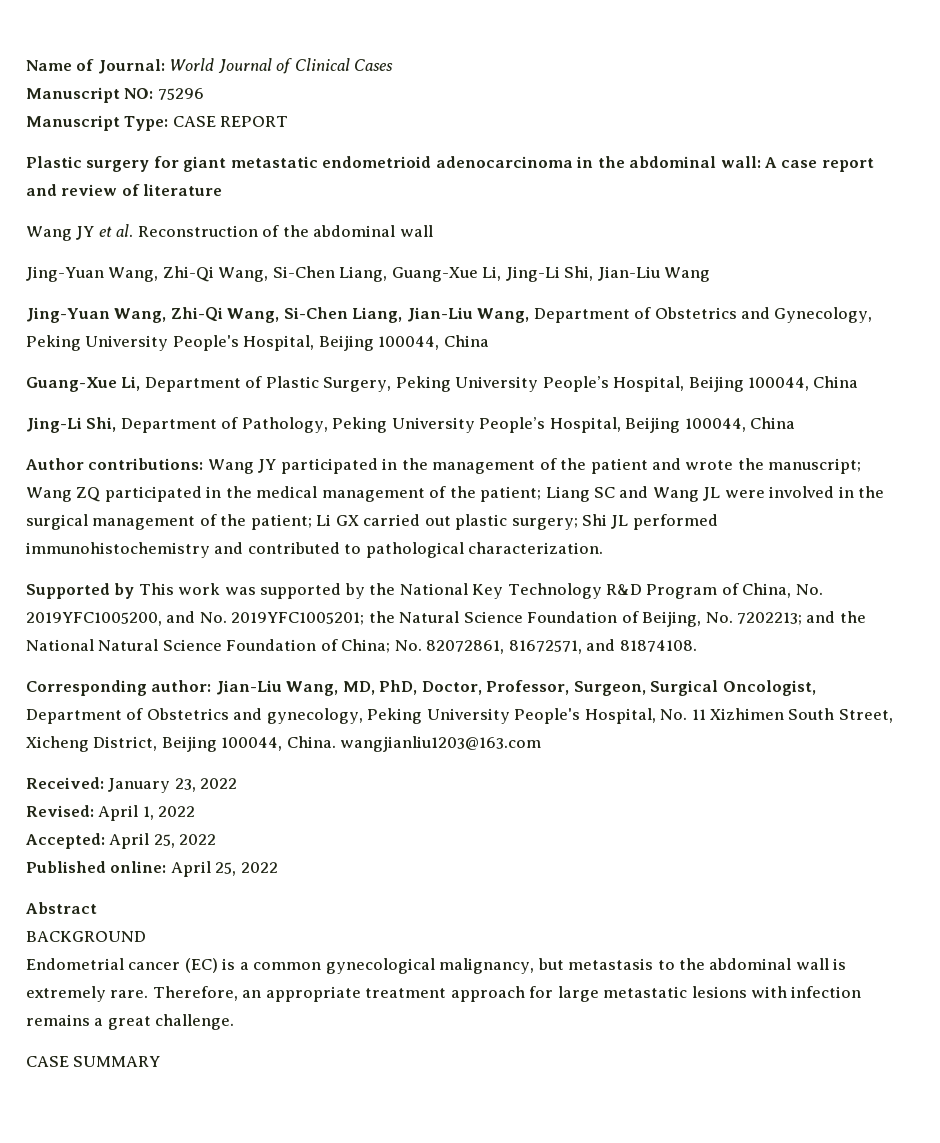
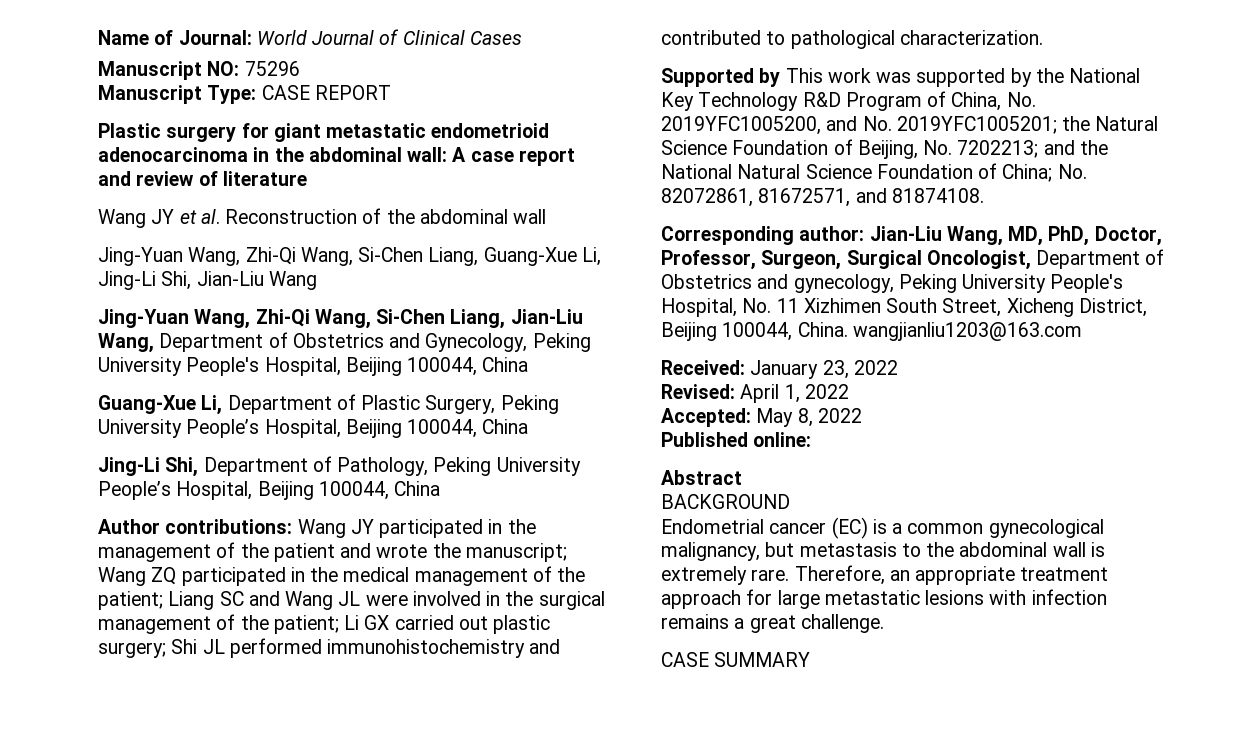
[109,833,175,849] April 25, -> [756,408,813,427] May 8,
[170,861,278,877] April 25, 2022 -> (812, 439) none

